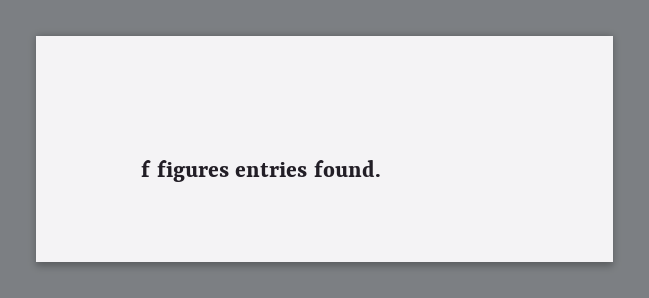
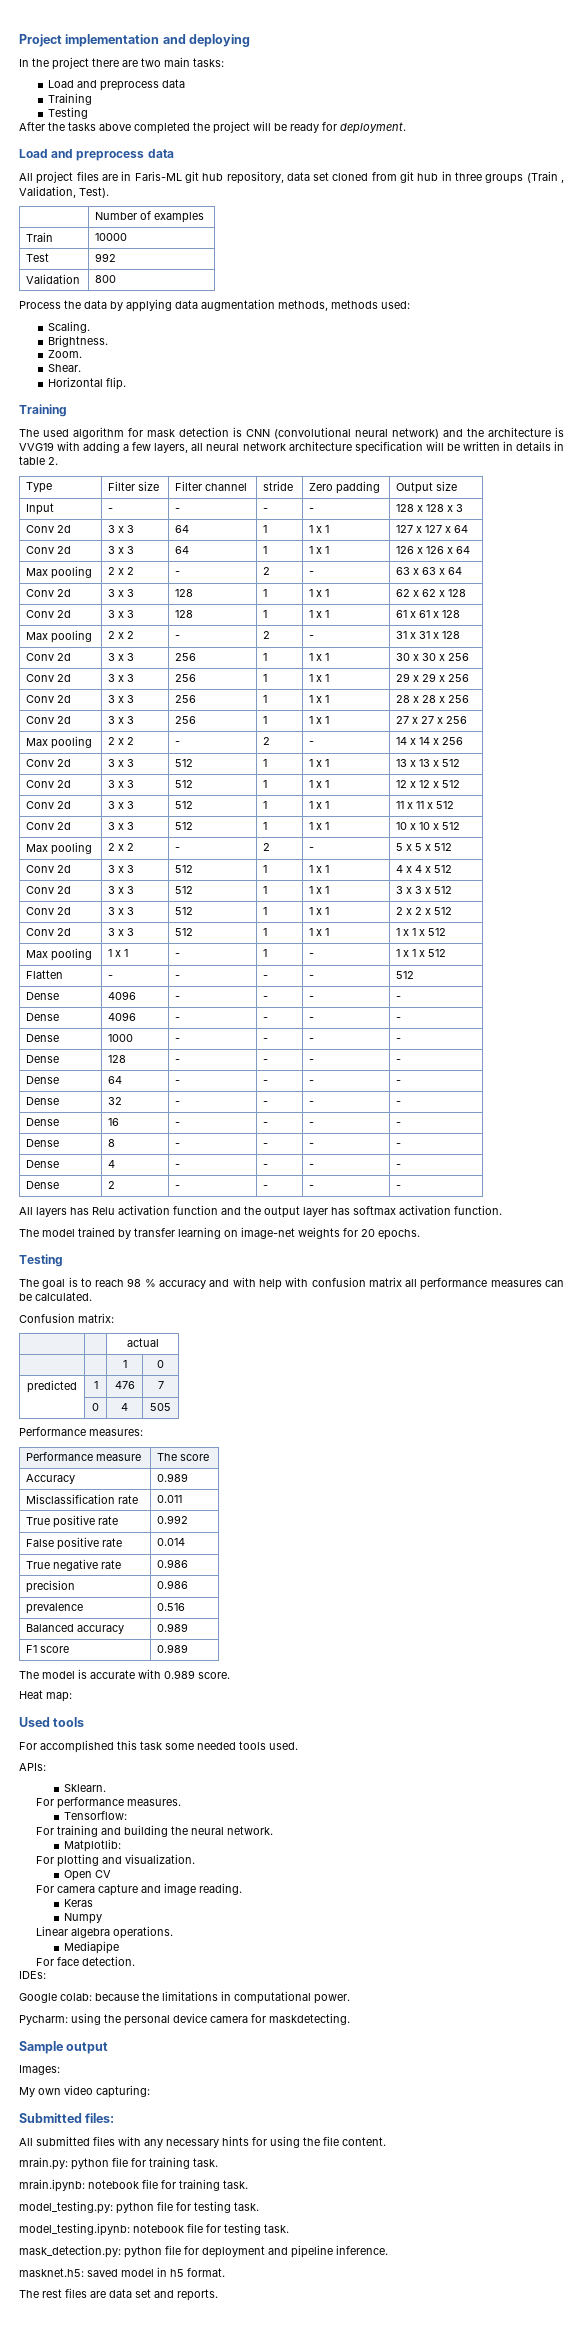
[141,160,381,182] f figures entries found. -> [19,34,251,47] [19,57,224,70] [47,79,185,91] [47,93,92,105] [47,107,88,119] [19,121,406,134] [19,149,174,161] [19,171,564,184] [19,186,109,198] [95,211,205,223] [26,232,54,242] [95,233,128,241] [26,253,50,262] [95,253,117,262] [26,274,81,284] [95,275,117,283] [19,299,410,312] [47,321,90,333] [47,335,108,347] [47,350,82,358] [47,364,81,372] [47,377,126,390] [19,404,67,417] [19,427,564,439] [19,441,564,454] [19,456,58,465] [26,482,53,493] [108,481,160,491] [175,481,248,491] [263,481,294,491] [309,481,381,494] [396,481,458,494] [26,503,55,515] [108,508,114,512] [175,508,181,512] [263,508,269,512] [309,508,315,512] [396,504,464,512] [26,525,72,533] [108,525,135,533] [175,525,190,533] [263,525,268,533] [309,525,330,533] [396,525,469,533] [26,546,72,554] [108,546,135,554] [175,546,190,554] [263,546,268,554] [309,546,330,554] [396,546,471,554] [26,566,93,579] [108,567,135,575] [175,571,181,575] [263,567,271,575] [309,571,315,575] [396,567,463,575] [26,589,72,597] [108,589,135,597] [175,589,194,597] [263,589,268,597] [309,589,330,597] [396,589,467,597] [26,610,72,618] [108,610,135,618] [175,610,194,618] [263,610,268,618] [309,610,330,618] [396,610,461,618] [26,630,93,643] [108,631,135,639] [175,635,181,639] [263,631,271,639] [309,635,315,639] [396,631,461,639] [26,653,72,661] [108,653,135,661] [175,653,197,661] [263,653,268,661] [309,653,330,661] [396,653,470,661] [26,674,72,682] [108,674,135,682] [175,674,197,682] [263,674,268,682] [309,674,330,682] [396,673,470,682] [26,695,72,703] [108,695,135,703] [175,695,197,703] [263,695,268,703] [309,695,330,703] [396,695,470,703] [26,716,72,724] [108,716,135,724] [175,716,197,724] [263,716,268,724] [309,716,330,724] [396,716,468,724] [26,736,93,749] [108,737,135,745] [175,741,181,745] [263,737,271,745] [309,741,315,745] [396,737,464,745] [26,759,72,767] [108,759,135,767] [175,759,194,767] [263,759,268,767] [309,759,330,767] [396,759,461,767] [26,780,72,788] [108,780,135,788] [175,780,194,788] [263,780,268,788] [309,780,330,788] [396,780,461,788] [26,801,72,809] [108,801,135,809] [175,801,194,809] [263,801,268,809] [309,801,330,809] [396,801,455,809] [26,822,72,830] [108,822,135,830] [175,822,194,830] [263,822,268,830] [309,822,330,830] [396,822,461,830] [26,842,93,855] [108,843,135,851] [175,847,181,851] [263,843,271,851] [309,847,315,851] [396,843,453,851] [26,865,72,873] [108,865,135,873] [175,865,194,873] [263,865,268,873] [309,865,330,873] [396,865,453,873] [26,886,72,894] [108,886,135,894] [175,886,194,894] [263,886,268,894] [309,886,330,894] [396,886,453,894] [26,907,72,915] [108,907,135,915] [175,907,194,915] [263,907,268,915] [309,907,330,915] [396,907,453,915] [26,928,72,936] [108,928,135,936] [175,928,194,936] [263,928,268,936] [309,928,330,936] [396,928,447,936] [26,948,93,961] [108,949,129,957] [175,953,181,957] [263,949,268,957] [309,953,315,957] [396,949,447,957] [26,970,64,979] [108,975,114,979] [175,975,181,979] [263,975,269,979] [309,975,315,979] [396,971,415,979] [26,992,60,1000] [108,991,137,1000] [175,996,181,1000] [263,996,269,1000] [309,996,315,1000] [396,996,402,1000] [26,1013,60,1021] [108,1012,137,1021] [175,1017,181,1021] [263,1017,269,1021] [309,1017,315,1021] [396,1017,402,1021] [26,1034,60,1042] [108,1034,134,1042] [175,1038,181,1042] [263,1038,269,1042] [309,1038,315,1042] [396,1038,402,1042] [26,1055,60,1063] [108,1055,127,1063] [175,1059,181,1063] [263,1059,269,1063] [309,1059,315,1063] [396,1059,402,1063] [26,1076,60,1084] [108,1076,123,1084] [175,1080,181,1084] [263,1080,269,1084] [309,1080,315,1084] [396,1080,402,1084] [26,1097,60,1105] [108,1097,123,1105] [175,1101,181,1105] [263,1101,269,1105] [309,1101,315,1105] [396,1101,402,1105] [26,1118,60,1126] [108,1118,120,1126] [175,1122,181,1126] [263,1122,269,1126] [309,1122,315,1126] [396,1122,402,1126] [26,1139,60,1147] [108,1139,116,1147] [175,1143,181,1147] [263,1143,269,1147] [309,1143,315,1147] [396,1143,402,1147] [26,1160,60,1168] [108,1160,116,1168] [175,1164,181,1168] [263,1164,269,1168] [309,1164,315,1168] [396,1164,402,1168] [26,1181,60,1189] [108,1181,116,1189] [175,1185,181,1189] [263,1185,269,1189] [309,1185,315,1189] [396,1185,402,1189] [19,1205,502,1218] [19,1227,420,1240] [19,1254,63,1267] [19,1277,564,1290] [19,1292,92,1301] [19,1313,114,1323] [126,1338,159,1347] [122,1360,127,1368] [157,1360,164,1368] [27,1380,77,1393] [93,1381,98,1389] [114,1381,135,1389] [157,1381,164,1389] [92,1403,99,1411] [121,1403,128,1411] [150,1403,171,1411] [19,1427,143,1436] [26,1452,142,1461] [157,1453,210,1461] [26,1474,76,1484] [157,1473,189,1482] [26,1494,139,1504] [157,1495,183,1503] [26,1515,119,1528] [157,1515,189,1524] [26,1537,123,1550] [157,1538,186,1546] [26,1559,122,1571] [157,1559,189,1568] [26,1580,76,1593] [157,1580,189,1589] [26,1603,84,1614] [157,1603,186,1611] [26,1624,125,1634] [157,1623,189,1632] [26,1645,70,1653] [157,1644,189,1653] [19,1669,230,1679] [19,1690,72,1702] [19,1717,85,1727] [19,1740,298,1753] [19,1763,46,1771] [64,1784,107,1792] [35,1797,181,1809] [64,1811,128,1820] [35,1825,273,1837] [64,1839,122,1852] [35,1854,195,1867] [64,1870,112,1881] [35,1883,242,1896] [64,1899,94,1907] [64,1913,103,1924] [35,1926,173,1939] [64,1941,120,1954] [35,1956,135,1966] [19,1971,46,1979] [19,1991,350,2004] [19,2013,350,2026] [19,2041,109,2054] [19,2065,60,2075] [19,2085,150,2098] [19,2113,115,2123] [19,2136,386,2148] [19,2157,218,2170] [19,2179,248,2192] [19,2201,259,2214] [19,2223,289,2236] [19,2245,388,2258] [19,2267,225,2277] [19,2288,218,2301] Project implementation and deploying // In the project there are two main tasks: // Load and preprocess data // Training // Testing // After the tasks above completed the project will be ready for deployment. // Load and preprocess data // All project files are in Faris-ML git hub repository, data set cloned from git hub in three groups (Train , Validation, Test). // | Number of examples // Train | 10000 // Test | 992 // Validation | 800 // Process the data by applying data augmentation methods, methods used: // Scaling. // Brightness. // Zoom. // Shear. // Horizontal flip. // Training // The used algorithm for mask detection is CNN (convolutional neural network) and the architecture is VVG19 with adding a few layers, all neural network architecture specification will be written in details in table 2. // Type | Filter size | Filter channel | stride | Zero padding | Output size // Input | - | - | - | - | 128 x 128 x 3 // Conv 2d | 3 x 3 | 64 | 1 | 1 x 1 | 127 x 127 x 64 // Conv 2d | 3 x 3 | 64 | 1 | 1 x 1 | 126 x 126 x 64 // Max pooling | 2 x 2 | - | 2 | - | 63 x 63 x 64 // Conv 2d | 3 x 3 | 128 | 1 | 1 x 1 | 62 x 62 x 128 // Conv 2d | 3 x 3 | 128 | 1 | 1 x 1 | 61 x 61 x 128 // Max pooling | 2 x 2 | - | 2 | - | 31 x 31 x 128 // Conv 2d | 3 x 3 | 256 | 1 | 1 x 1 | 30 x 30 x 256 // Conv 2d | 3 x 3 | 256 | 1 | 1 x 1 | 29 x 29 x 256 // Conv 2d | 3 x 3 | 256 | 1 | 1 x 1 | 28 x 28 x 256 // Conv 2d | 3 x 3 | 256 | 1 | 1 x 1 | 27 x 27 x 256 // Max pooling | 2 x 2 | - | 2 | - | 14 x 14 x 256 // Conv 2d | 3 x 3 | 512 | 1 | 1 x 1 | 13 x 13 x 512 // Conv 2d | 3 x 3 | 512 | 1 | 1 x 1 | 12 x 12 x 512 // Conv 2d | 3 x 3 | 512 | 1 | 1 x 1 | 11 x 11 x 512 // Conv 2d | 3 x 3 | 512 | 1 | 1 x 1 | 10 x 10 x 512 // Max pooling | 2 x 2 | - | 2 | - | 5 x 5 x 512 // Conv 2d | 3 x 3 | 512 | 1 | 1 x 1 | 4 x 4 x 512 // Conv 2d | 3 x 3 | 512 | 1 | 1 x 1 | 3 x 3 x 512 // Conv 2d | 3 x 3 | 512 | 1 | 1 x 1 | 2 x 2 x 512 // Conv 2d | 3 x 3 | 512 | 1 | 1 x 1 | 1 x 1 x 512 // Max pooling | 1 x 1 | - | 1 | - | 1 x 1 x 512 // Flatten | - | - | - | - | 512 // Dense | 4096 | - | - | - | - // Dense | 4096 | - | - | - | - // Dense | 1000 | - | - | - | - // Dense | 128 | - | - | - | - // Dense | 64 | - | - | - | - // Dense | 32 | - | - | - | - // Dense | 16 | - | - | - | - // Dense | 8 | - | - | - | - // Dense | 4 | - | - | - | - // Dense | 2 | - | - | - | - // All layers has Relu activation function and the output layer has softmax activation function. // The model trained by transfer learning on image-net weights for 20 epochs. // Testing // The goal is to reach 98 % accuracy and with help with confusion matrix all performance measures can be calculated. // Confusion matrix: // | | actual // | | 1 | 0 // predicted | 1 | 476 | 7 // | 0 | 4 | 505 // Performance measures: // Performance measure | The score // Accuracy | 0.989 // Misclassification rate | 0.011 // True positive rate | 0.992 // False positive rate | 0.014 // True negative rate | 0.986 // precision | 0.986 // prevalence | 0.516 // Balanced accuracy | 0.989 // F1 score | 0.989 // The model is accurate with 0.989 score. // Heat map: // Used tools // For accomplished this task some needed tools used. // APIs: // Sklearn. // For performance measures. // Tensorflow: // For training and building the neural network. // Matplotlib: // For plotting and visualization. // Open CV // For camera capture and image reading. // Keras // Numpy // Linear algebra operations. // Mediapipe // For face detection. // IDEs: // Google colab: because the limitations in computational power. // Pycharm: using the personal device camera for maskdetecting. // Sample output // Images: // My own video capturing: // Submitted files: // All submitted files with any necessary hints for using the file content. // mrain.py: python file for training task. // mrain.ipynb: notebook file for training task. // model_testing.py: python file for testing task. // model_testing.ipynb: notebook file for testing task. // mask_detection.py: python file for deployment and pipeline inference. // masknet.h5: saved model in h5 format. // The rest files are data set and reports.

